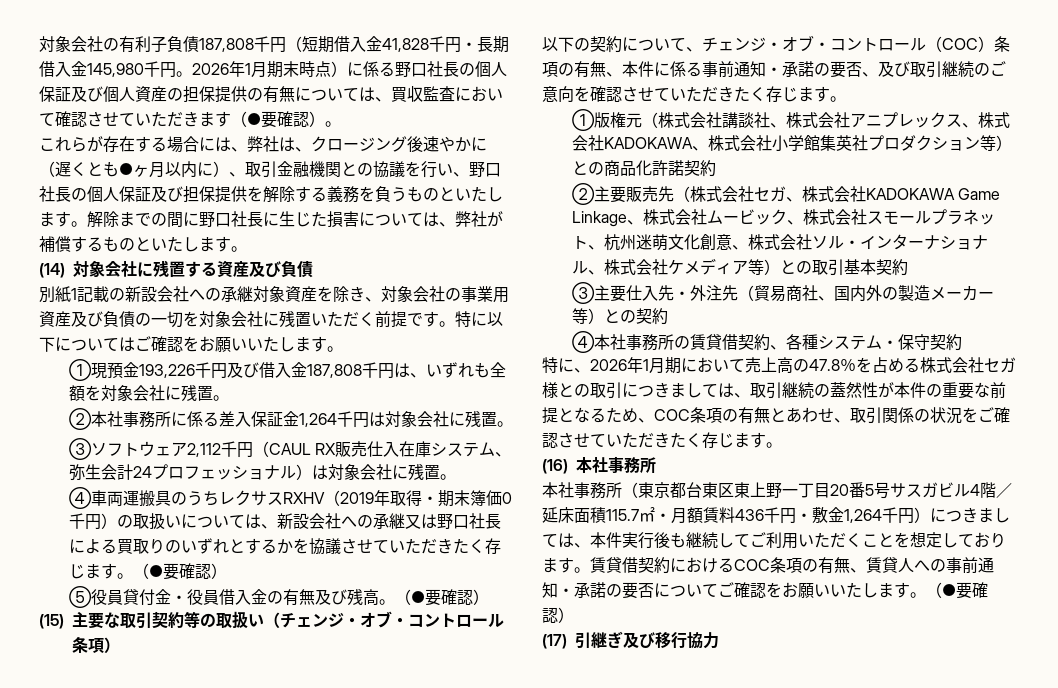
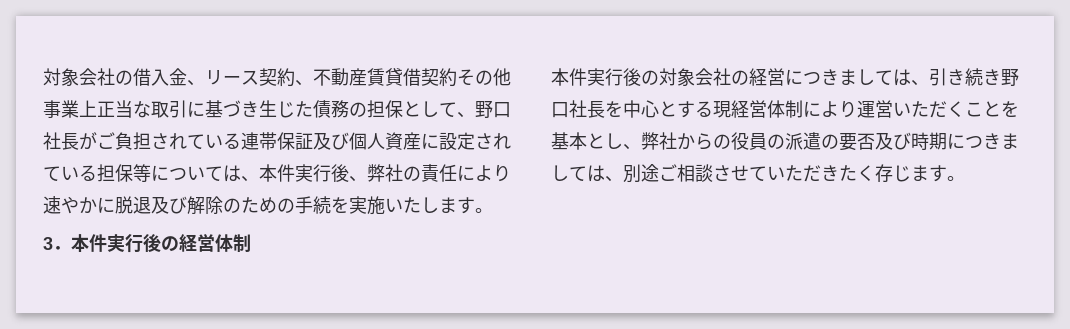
[39,36,509,53] [39,61,507,78] [39,86,503,103] [39,111,341,128] [39,136,487,153] [39,161,501,178] [39,186,503,203] [39,211,503,228] [39,236,247,252] [39,260,313,278] [39,286,509,303] [39,311,503,328] [39,336,343,352] [68,359,506,381] [68,385,229,402] [68,408,513,430] [68,438,512,460] [68,464,456,481] [68,487,512,509] [68,513,501,530] [68,538,501,554] [68,563,227,580] [68,586,489,608] [39,611,504,629] [72,636,120,653] [542,35,1010,53] [542,61,1006,78] [542,86,846,102] [571,109,1010,131] [571,135,1012,152] [571,160,716,177] [571,183,1001,205] [571,209,995,227] [571,234,988,251] [571,258,908,276] [571,282,994,304] [571,308,668,325] [571,331,962,353] [542,357,1016,374] [542,382,1006,399] [542,407,1010,424] [542,432,782,448] [542,456,656,474] [542,482,1012,499] [542,506,1010,524] [542,532,1006,549] [542,557,994,574] [542,582,988,599] [542,607,574,623] [542,631,719,649] 対象会社の有利子負債187,808千円（短期借入金41,828千円・長期借入金145,980千円。2026年1月期末時点）に係る野口社長の個人保証及び個人資産の担保提供の有無については、買収監査において確認させていただきます（●要確認）。 // これらが存在する場合には、弊社は、クロージング後速やかに（遅くとも●ヶ月以内に）、取引金融機関との協議を行い、野口社長の個人保証及び担保提供を解除する義務を負うものといたします。解除までの間に野口社長に生じた損害については、弊社が補償するものといたします。 // (14)対象会社に残置する資産及び負債 // 別紙1記載の新設会社への承継対象資産を除き、対象会社の事業用資産及び負債の一切を対象会社に残置いただく前提です。特に以下についてはご確認をお願いいたします。 // ①現預金193,226千円及び借入金187,808千円は、いずれも全額を対象会社に残置。 // ②本社事務所に係る差入保証金1,264千円は対象会社に残置。 // ③ソフトウェア2,112千円（CAUL RX販売仕入在庫システム、弥生会計24プロフェッショナル）は対象会社に残置。 // ④車両運搬具のうちレクサスRXHV（2019年取得・期末簿価0千円）の取扱いについては、新設会社への承継又は野口社長による買取りのいずれとするかを協議させていただきたく存じます。（●要確認） // ⑤役員貸付金・役員借入金の有無及び残高。（●要確認） // (15)主要な取引契約等の取扱い（チェンジ・オブ・コントロール条項） // 以下の契約について、チェンジ・オブ・コントロール（COC）条項の有無、本件に係る事前通知・承諾の要否、及び取引継続のご意向を確認させていただきたく存じます。 // ①版権元（株式会社講談社、株式会社アニプレックス、株式会社KADOKAWA、株式会社小学館集英社プロダクション等）との商品化許諾契約 // ②主要販売先（株式会社セガ、株式会社KADOKAWA Game Linkage、株式会社ムービック、株式会社スモールプラネット、杭州迷萌文化創意、株式会社ソル・インターナショナル、株式会社ケメディア等）との取引基本契約 // ③主要仕入先・外注先（貿易商社、国内外の製造メーカー等）との契約 // ④本社事務所の賃貸借契約、各種システム・保守契約 // 特に、2026年1月期において売上高の47.8％を占める株式会社セガ様との取引につきましては、取引継続の蓋然性が本件の重要な前提となるため、COC条項の有無とあわせ、取引関係の状況をご確認させていただきたく存じます。 // (16)本社事務所 // 本社事務所（東京都台東区東上野一丁目20番5号サスガビル4階／延床面積115.7㎡・月額賃料436千円・敷金1,264千円）につきましては、本件実行後も継続してご利用いただくことを想定しております。賃貸借契約におけるCOC条項の有無、賃貸人への事前通知・承諾の要否についてご確認をお願いいたします。（●要確認） // (17)引継ぎ及び移行協力 -> [43,68,511,87] [43,100,511,118] [43,132,511,150] [43,164,511,182] [43,196,493,215] [43,234,251,253] [551,68,1019,86] [551,100,1019,118] [551,132,1019,151] [551,164,965,183] 対象会社の借入金、リース契約、不動産賃貸借契約その他事業上正当な取引に基づき生じた債務の担保として、野口社長がご負担されている連帯保証及び個人資産に設定されている担保等については、本件実行後、弊社の責任により速やかに脱退及び解除のための手続を実施いたします。 // 3．本件実行後の経営体制 // 本件実行後の対象会社の経営につきましては、引き続き野口社長を中心とする現経営体制により運営いただくことを基本とし、弊社からの役員の派遣の要否及び時期につきましては、別途ご相談させていただきたく存じます。

